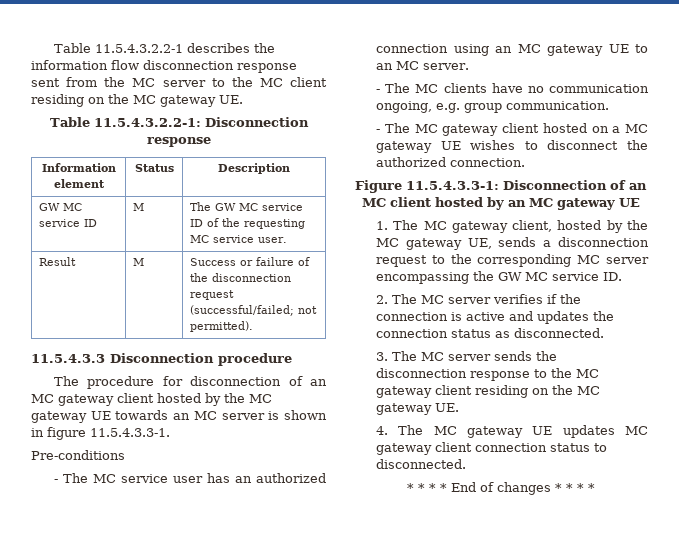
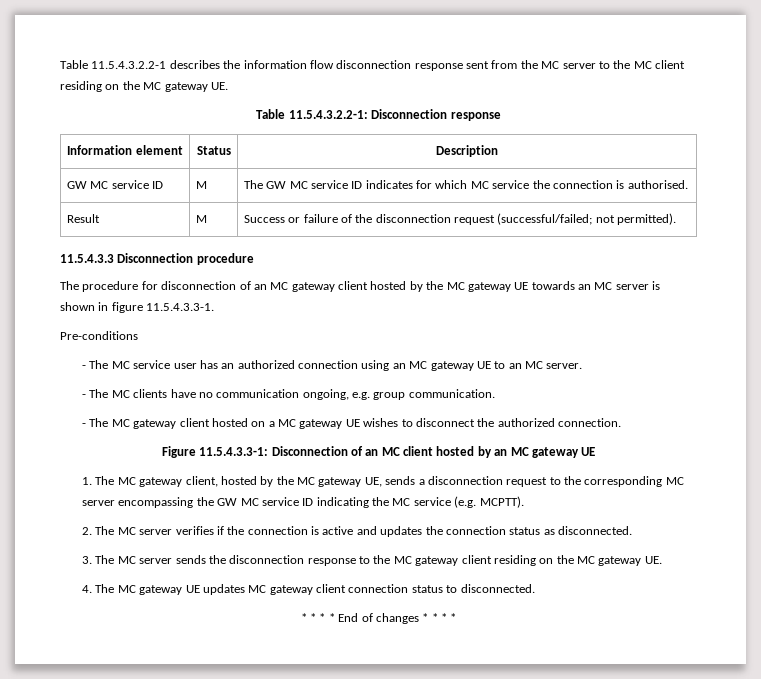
[207,218,306,229] [190,235,288,243] of the requesting MC service user. -> [365,180,688,189] indicates for which MC service the connection is authorised.
[603,272,623,281] ID. -> [302,496,524,508] ID indicating the MC service (e.g. MCPTT).

